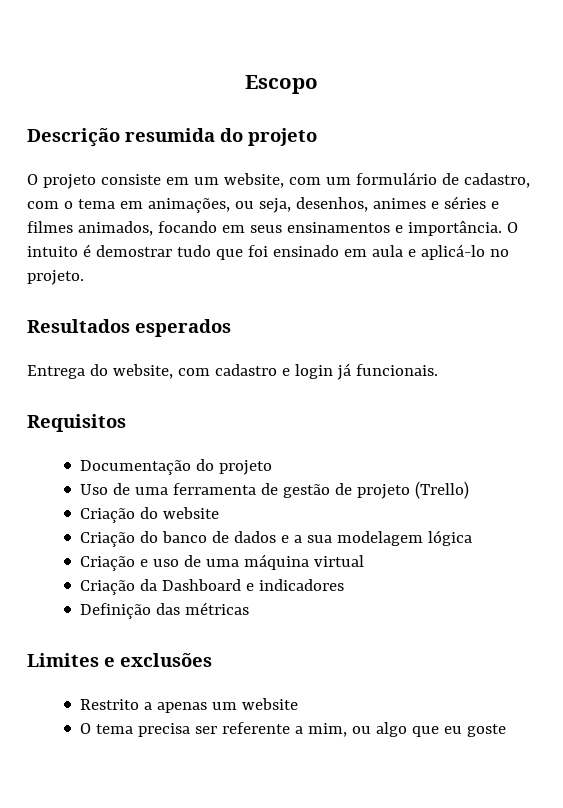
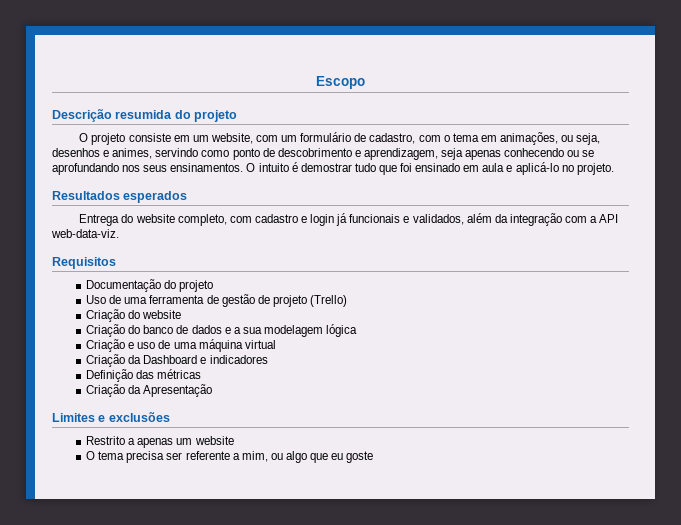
[295,196,499,212] [27,221,502,236] desenhos, animes e séries e filmes animados, focando em seus ensinamentos e importância. -> [52,148,595,160] [52,163,244,175] desenhos e animes, servindo como ponto de descobrimento e aprendizagem, seja apenas conhecendo ou se aprofundando nos seus ensinamentos.
[112,364,173,379] website, -> [135,214,227,226] website completo,
[355,364,438,376] funcionais. -> [349,213,619,226] [51,229,119,238] funcionais e validados, além da integração com a API web-data-viz.
(250, 608) none -> [86,384,213,397] // Criação da Apresentação

